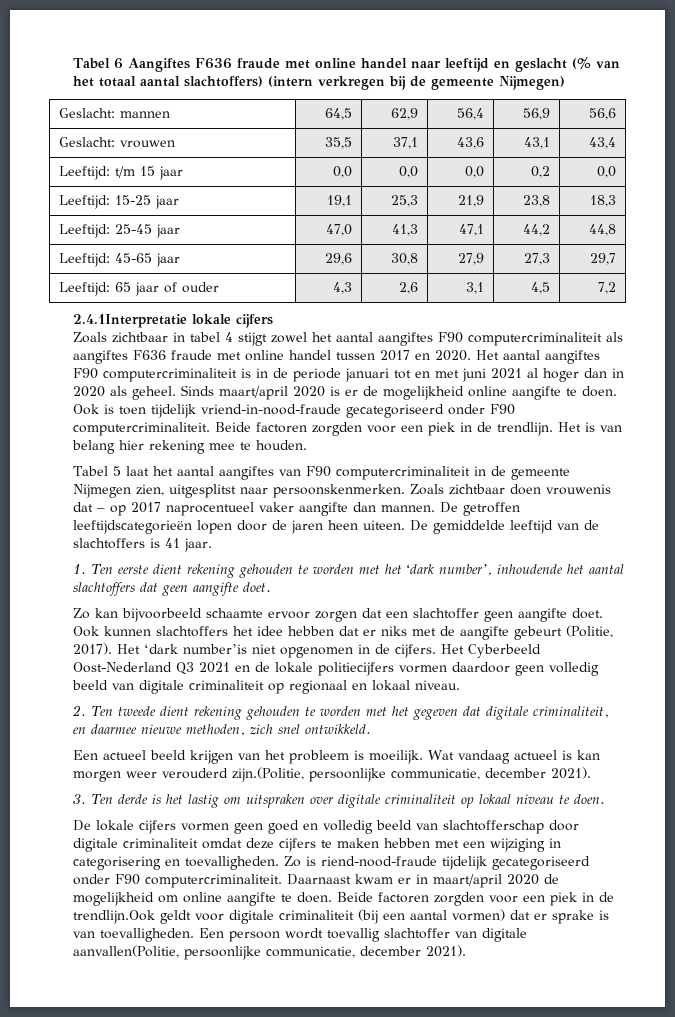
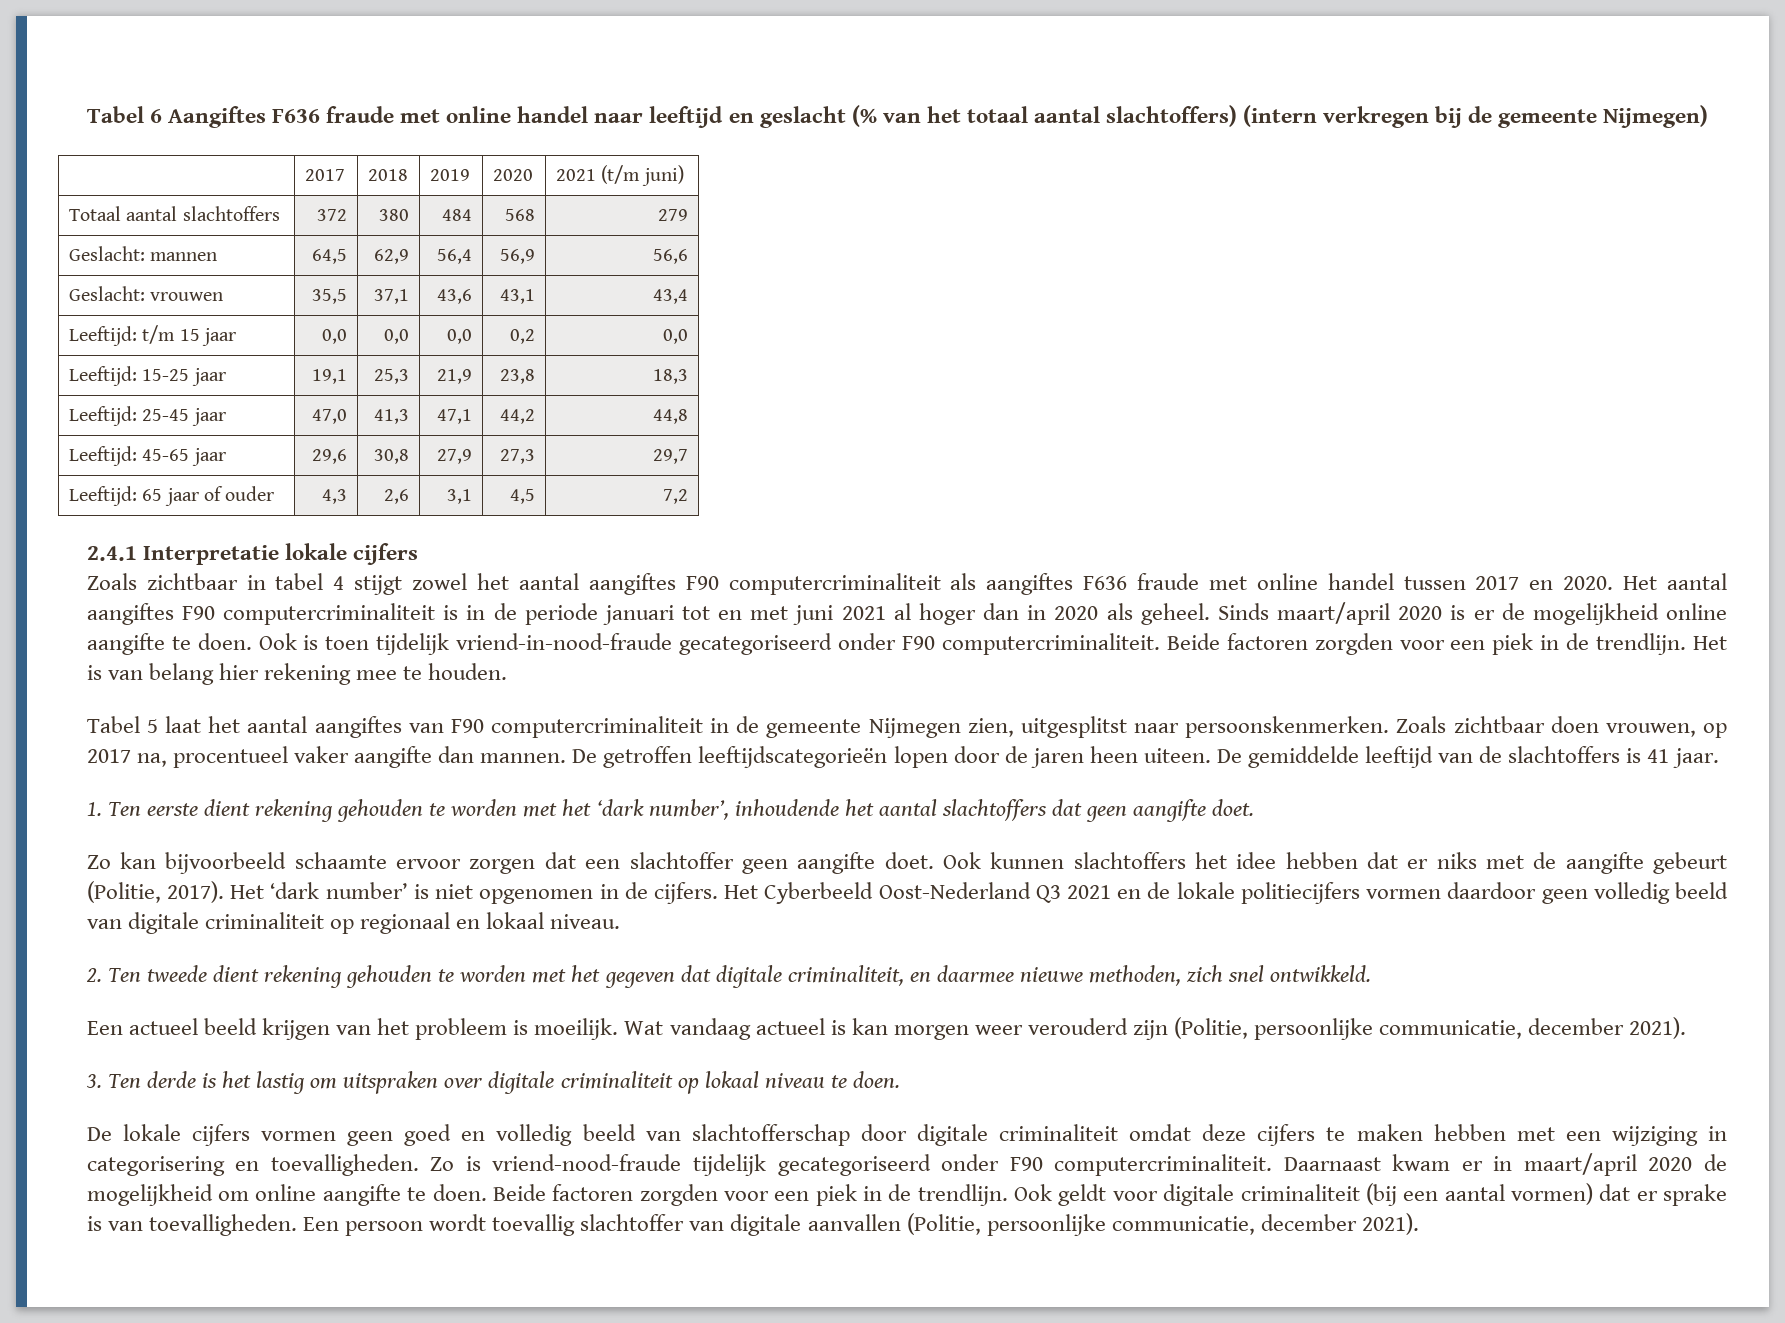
(566, 83) none -> [304,169,345,181] [367,169,408,181] [429,169,470,181] [492,169,533,181] [555,165,684,186] [68,206,280,221] [317,209,348,221] [379,209,410,221] [442,209,473,221] [505,209,536,221] [658,209,689,221] // | 2017 | 2018 | 2019 | 2020 | 2021 (t/m juni) // Totaal aantal slachtoffers | 372 | 380 | 484 | 568 | 279
[73,314,188,328] 2.4.1Interpretatie -> [86,545,279,565] 2.4.1 Interpretatie
[546,484,612,495] [73,502,255,516] vrouwenis dat – op 2017 naprocentueel -> [1605,723,1727,738] [86,746,288,768] vrouwen, op 2017 na, procentueel
[183,644,248,654] number’is -> [325,882,429,899] number’ is
[232,767,305,782] zijn.(Politie, -> [1133,1017,1249,1040] zijn (Politie,
[321,856,438,867] riend-nood-fraude -> [492,1154,682,1171] vriend-nood-fraude
[73,910,156,924] trendlijn.Ook -> [917,1184,1053,1206] trendlijn. Ook
[73,945,180,958] aanvallen(Politie, -> [807,1213,981,1235] aanvallen (Politie,

